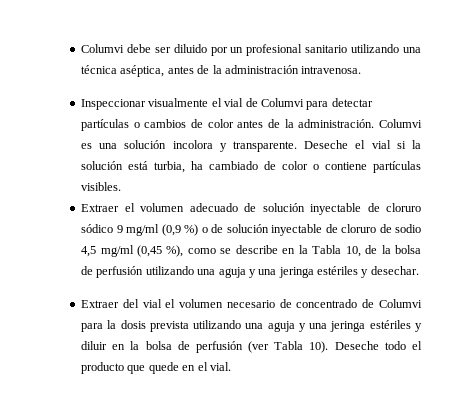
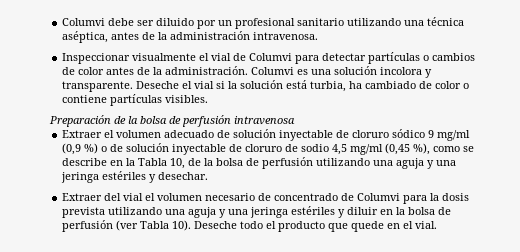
(122, 186) none -> [49,115,296,127] // Preparación de la bolsa de perfusión intravenosa

